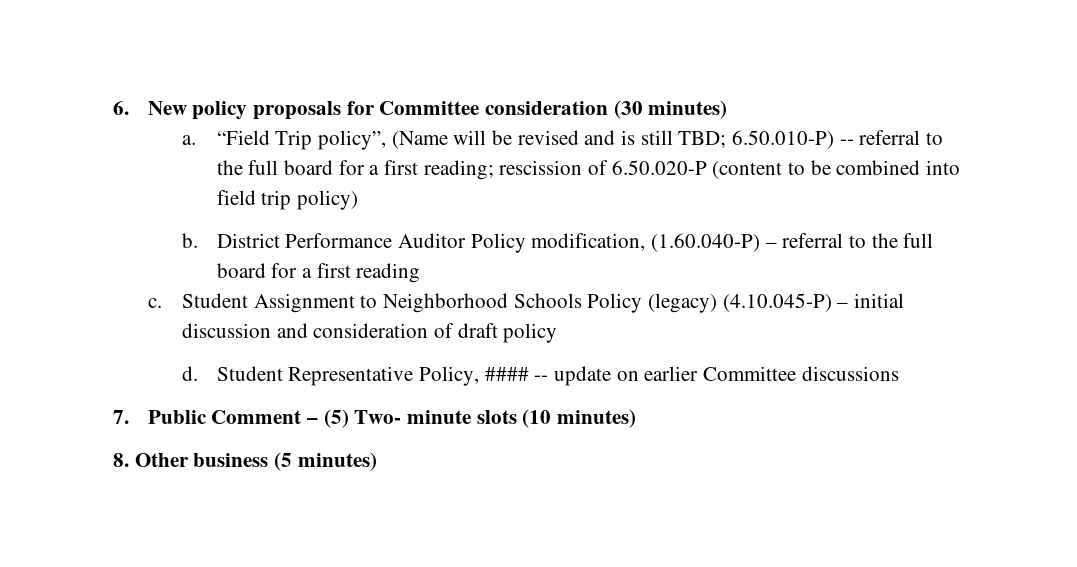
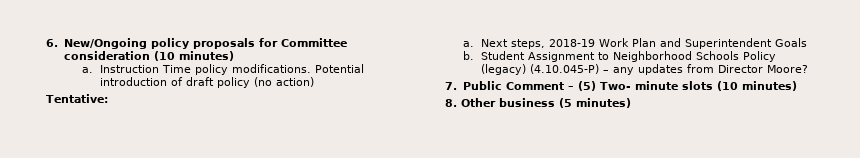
[147,101,187,115] New -> [64,38,148,49] New/Ongoing
[613,100,643,119] (30 -> [154,51,176,61] (10
[216,130,944,150] [216,160,961,180] [216,190,359,210] [182,233,934,253] [216,263,421,283] [147,298,162,308] “Field Trip policy”, (Name will be revised and is still TBD; 6.50.010-P) -- referral to the full board for a first reading; rescission of 6.50.020-P (content to be combined into field trip policy) // b. District Performance Auditor Policy modification, (1.60.040-P) – referral to the full board for a first reading // c. -> [100,64,365,75] [100,77,315,88] [46,94,108,103] [463,38,808,49] [463,51,475,60] Instruction Time policy modifications. Potential introduction of draft policy (no action) // Tentative: // a. Next steps, 2018-19 Work Plan and Superintendent Goals // b.
[854,293,905,308] [182,323,558,343] [182,366,899,386] initial discussion and consideration of draft policy // d. Student Representative Policy, #### -- update on earlier Committee discussions -> [613,64,809,75] any updates from Director Moore?

